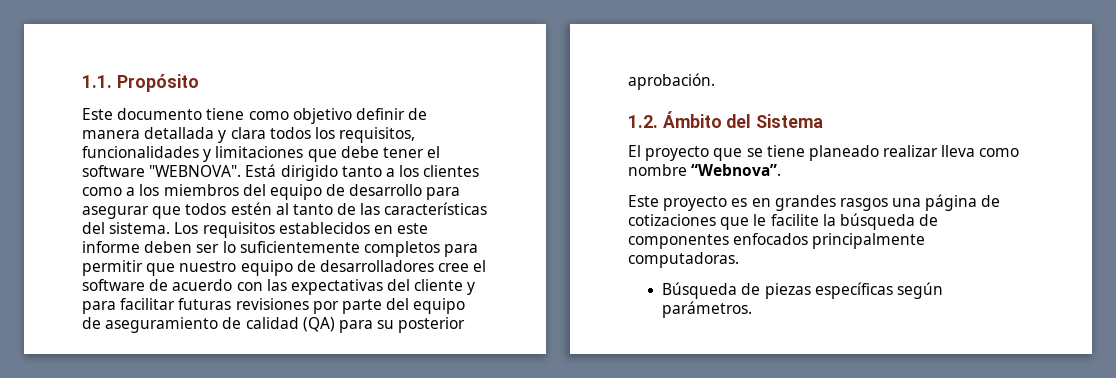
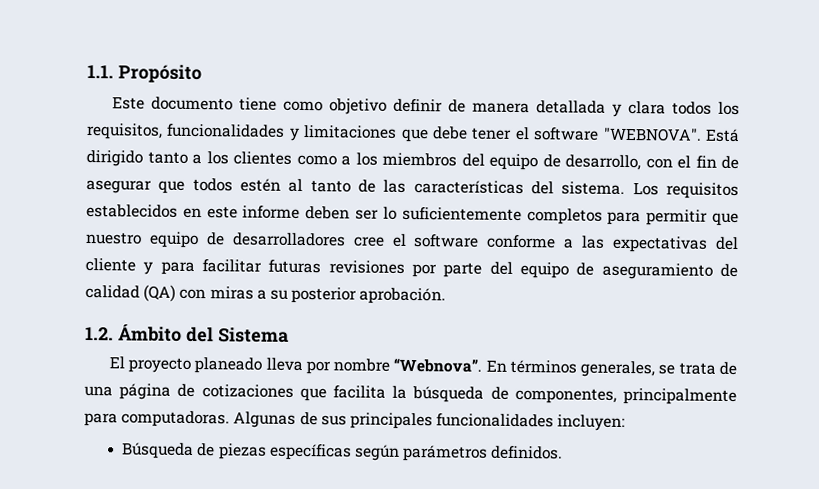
[349,184,461,200] desarrollo para -> [565,154,739,171] desarrollo, con el fin de
[149,279,263,291] de acuerdo con -> [486,234,575,249] conforme a
[338,320,373,333] para -> [179,286,267,300] con miras a
[713,145,1020,161] [628,164,782,176] [628,195,888,211] que se tiene planeado realizar lleva como nombre “Webnova”. // Este proyecto es en grandes rasgos -> [194,357,738,378] planeado lleva por nombre “Webnova”. En términos generales, se trata de
[753,214,819,226] le facilite -> [333,385,386,399] facilita
[628,233,926,249] [628,252,739,268] componentes enfocados principalmente computadoras. -> [514,387,737,406] [84,410,626,432] componentes, principalmente para computadoras. Algunas de sus principales funcionalidades incluyen:
[662,301,753,318] parámetros. -> [402,444,564,462] parámetros definidos.

